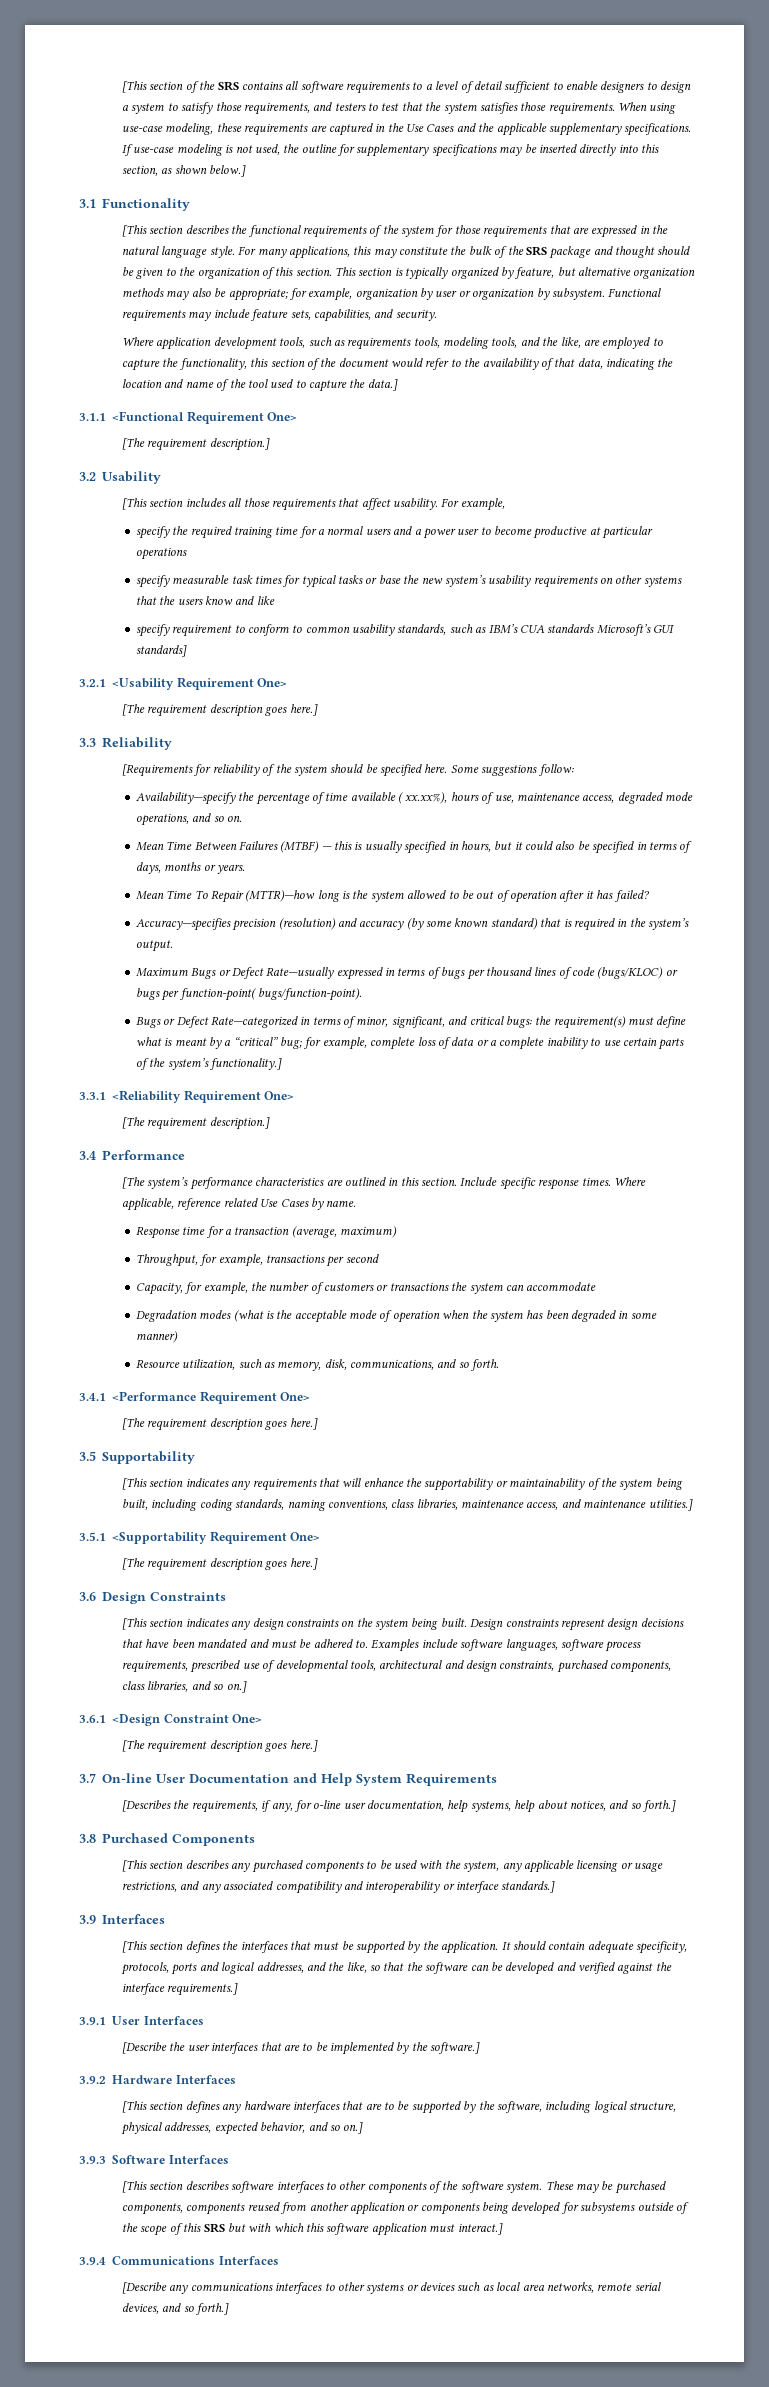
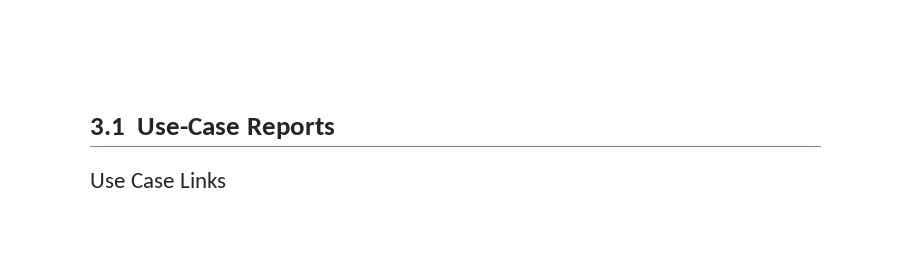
[122,81,692,94] [122,102,677,115] [122,123,692,136] [122,144,660,157] [122,165,247,177] [79,198,191,211] [122,225,669,238] [122,246,691,259] [122,267,696,280] [122,288,662,301] [122,309,437,322] [122,337,663,350] [122,358,674,371] [122,379,398,392] [79,411,298,424] [122,438,270,451] [79,471,162,484] [122,498,505,511] [135,526,654,539] [135,547,187,560] [135,575,682,588] [135,596,275,605] [135,624,675,637] [135,645,187,657] [79,677,288,690] [122,704,318,717] [79,737,173,750] [122,764,574,777] [135,792,694,805] [135,813,242,826] [135,841,693,854] [135,862,245,874] [135,890,650,903] [135,918,690,931] [135,940,173,952] [135,967,678,980] [135,988,362,1001] [135,1016,687,1029] [135,1037,685,1050] [135,1058,282,1070] [79,1090,295,1103] [122,1117,270,1130] [79,1150,186,1160] [122,1177,646,1190] [122,1198,357,1211] [135,1226,398,1239] [135,1254,379,1267] [135,1282,597,1295] [135,1310,657,1323] [135,1331,178,1343] [135,1359,500,1371] [79,1391,311,1404] [122,1418,318,1431] [79,1451,196,1464] [122,1478,683,1491] [122,1499,693,1511] [79,1531,321,1544] [122,1558,318,1571] [79,1592,227,1604] [122,1618,684,1631] [122,1639,642,1652] [122,1660,672,1673] [122,1681,247,1693] [79,1714,263,1726] [122,1740,318,1753] [79,1773,498,1786] [122,1800,677,1813] [79,1833,256,1846] [122,1860,664,1873] [122,1881,556,1894] [79,1914,166,1924] [122,1941,688,1954] [121,1962,672,1975] [122,1983,239,1996] [79,2016,204,2025] [122,2042,481,2055] [79,2075,236,2084] [122,2101,677,2114] [121,2122,364,2135] [79,2155,229,2164] [122,2181,666,2194] [122,2202,689,2215] [122,2223,503,2236] [79,2256,279,2265] [122,2282,661,2294] [122,2303,230,2315] [This section of the SRS contains all software requirements to a level of detail sufficient to enable designers to design a system to satisfy those requirements, and testers to test that the system satisfies those requirements. When using use-case modeling, these requirements are captured in the Use Cases and the applicable supplementary specifications. If use-case modeling is not used, the outline for supplementary specifications may be inserted directly into this section, as shown below.] // 3.1 Functionality // [This section describes the functional requirements of the system for those requirements that are expressed in the natural language style. For many applications, this may constitute the bulk of the SRS package and thought should be given to the organization of this section. This section is typically organized by feature, but alternative organization methods may also be appropriate; for example, organization by user or organization by subsystem. Functional requirements may include feature sets, capabilities, and security. // Where application development tools, such as requirements tools, modeling tools, and the like, are employed to capture the functionality, this section of the document would refer to the availability of that data, indicating the location and name of the tool used to capture the data.] // 3.1.1 <Functional Requirement One> // [The requirement description.] // 3.2 Usability // [This section includes all those requirements that affect usability. For example, // specify the required training time for a normal users and a power user to become productive at particular operations // specify measurable task times for typical tasks or base the new system’s usability requirements on other systems that the users know and like // specify requirement to conform to common usability standards, such as IBM’s CUA standards Microsoft’s GUI standards] // 3.2.1 <Usability Requirement One> // [The requirement description goes here.] // 3.3 Reliability // [Requirements for reliability of the system should be specified here. Some suggestions follow: // Availability—specify the percentage of time available ( xx.xx%), hours of use, maintenance access, degraded mode operations, and so on. // Mean Time Between Failures (MTBF) — this is usually specified in hours, but it could also be specified in terms of days, months or years. // Mean Time To Repair (MTTR)—how long is the system allowed to be out of operation after it has failed? // Accuracy—specifies precision (resolution) and accuracy (by some known standard) that is required in the system’s output. // Maximum Bugs or Defect Rate—usually expressed in terms of bugs per thousand lines of code (bugs/KLOC) or bugs per function-point( bugs/function-point). // Bugs or Defect Rate—categorized in terms of minor, significant, and critical bugs: the requirement(s) must define what is meant by a “critical” bug; for example, complete loss of data or a complete inability to use certain parts of the system’s functionality.] // 3.3.1 <Reliability Requirement One> // [The requirement description.] // 3.4 Performance // [The system’s performance characteristics are outlined in this section. Include specific response times. Where applicable, reference related Use Cases by name. // Response time for a transaction (average, maximum) // Throughput, for example, transactions per second // Capacity, for example, the number of customers or transactions the system can accommodate // Degradation modes (what is the acceptable mode of operation when the system has been degraded in some manner) // Resource utilization, such as memory, disk, communications, and so forth. // 3.4.1 <Performance Requirement One> // [The requirement description goes here.] // 3.5 Supportability // [This section indicates any requirements that will enhance the supportability or maintainability of the system being built, including coding standards, naming conventions, class libraries, maintenance access, and maintenance utilities.] // 3.5.1 <Supportability Requirement One> // [The requirement description goes here.] // 3.6 Design Constraints // [This section indicates any design constraints on the system being built. Design constraints represent design decisions that have been mandated and must be adhered to. Examples include software languages, software process requirements, prescribed use of developmental tools, architectural and design constraints, purchased components, class libraries, and so on.] // 3.6.1 <Design Constraint One> // [The requirement description goes here.] // 3.7 On-line User Documentation and Help System Requirements // [Describes the requirements, if any, for o-line user documentation, help systems, help about notices, and so forth.] // 3.8 Purchased Components // [This section describes any purchased components to be used with the system, any applicable licensing or usage restrictions, and any associated compatibility and interoperability or interface standards.] // 3.9 Interfaces // [This section defines the interfaces that must be supported by the application. It should contain adequate specificity, protocols, ports and logical addresses, and the like, so that the software can be developed and verified against the interface requirements.] // 3.9.1 User Interfaces // [Describe the user interfaces that are to be implemented by the software.] // 3.9.2 Hardware Interfaces // [This section defines any hardware interfaces that are to be supported by the software, including logical structure, physical addresses, expected behavior, and so on.] // 3.9.3 Software Interfaces // [This section describes software interfaces to other components of the software system. These may be purchased components, components reused from another application or components being developed for subsystems outside of the scope of this SRS but with which this software application must interact.] // 3.9.4 Communications Interfaces // [Describe any communications interfaces to other systems or devices such as local area networks, remote serial devices, and so forth.] -> [90,118,335,139] [90,172,227,188] 3.1 Use-Case Reports // Use Case Links

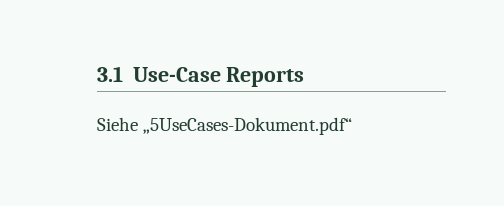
[90,172,227,188] Use Case Links -> [97,117,353,135] Siehe „5UseCases-Dokument.pdf“

